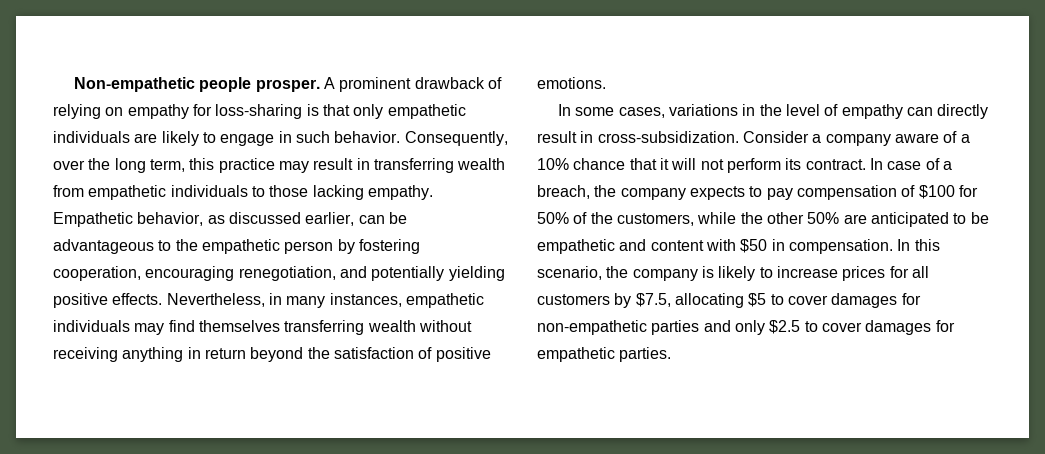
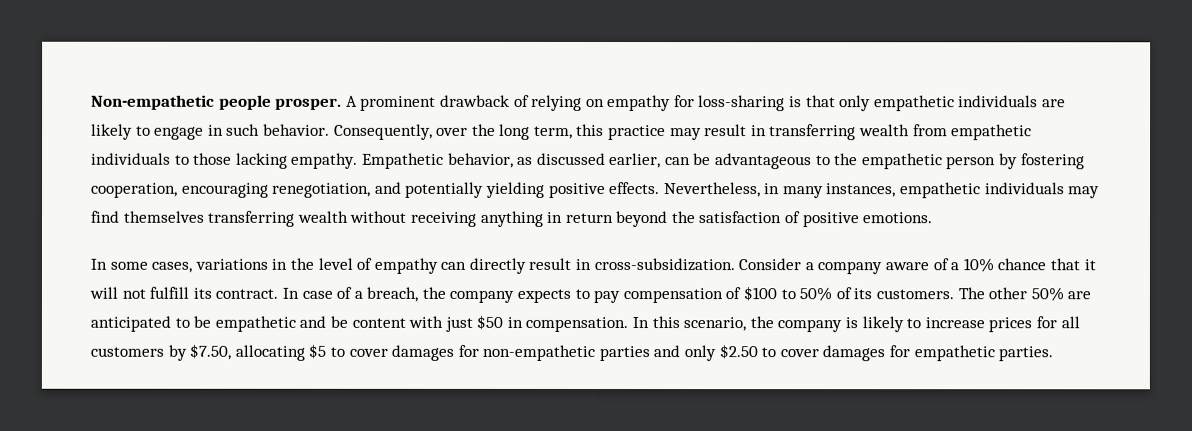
[726,158,781,173] perform -> [149,286,190,299] fulfill
[958,185,978,197] for -> [780,289,796,300] to
[590,212,763,226] the customers, while the -> [853,287,985,300] its customers. The
(647, 245) none -> [329,315,348,328] be
(736, 245) none -> [444,316,473,332] just
[635,293,671,307] $7.5, -> [189,343,232,360] $7.50,
[769,320,801,334] $2.5 -> [718,344,758,360] $2.50

